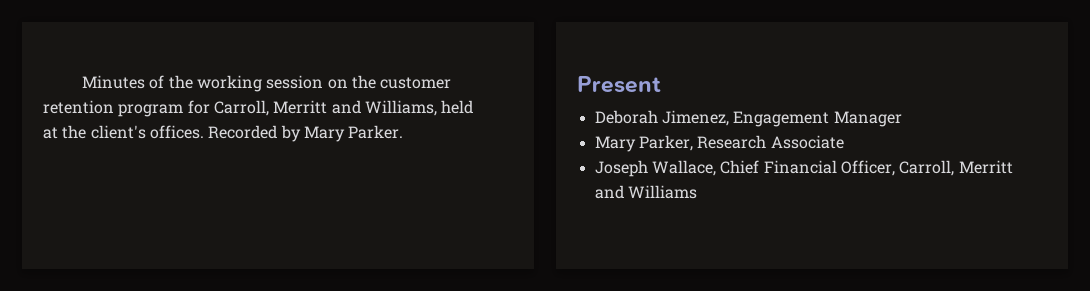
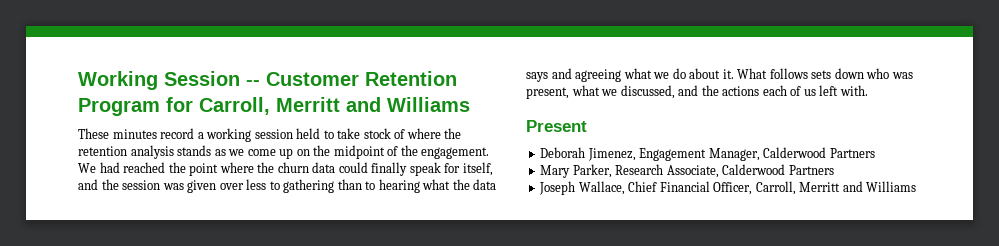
[82,75,452,92] [43,100,474,117] [43,125,404,142] Minutes of the working session on the customer retention program for Carroll, Merritt and Williams, held at the client's offices. Recorded by Mary Parker. -> [78,71,457,90] [78,97,470,116] [78,128,462,142] [78,145,490,159] [78,162,493,176] [78,179,497,193] [526,68,913,82] [526,85,868,99] Working Session -- Customer Retention Program for Carroll, Merritt and Williams // These minutes record a working session held to take stock of where the retention analysis stands as we come up on the midpoint of the engagement. We had reached the point where the churn data could finally speak for itself, and the session was given over less to gathering than to hearing what the data says and agreeing what we do about it. What follows sets down who was present, what we discussed, and the actions each of us left with.
[833,111,902,127] Manager -> [708,147,875,161] Manager, Calderwood Partners
[770,135,844,149] Associate -> [666,164,834,178] Associate, Calderwood Partners

